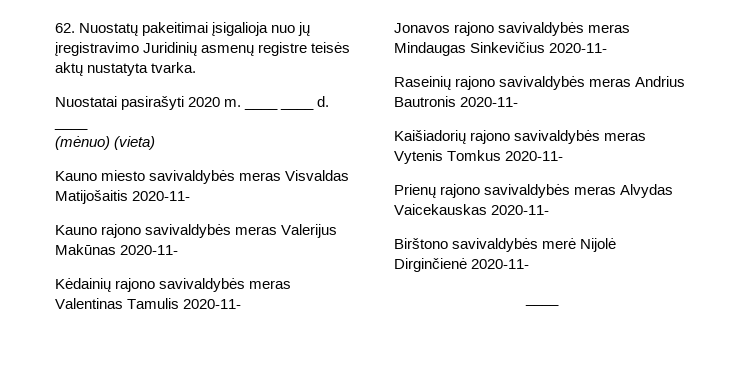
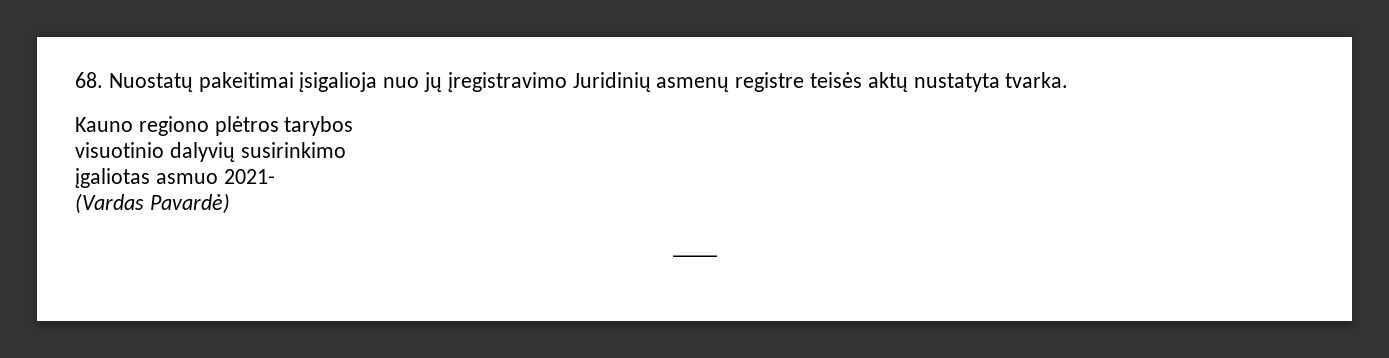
[55,23,75,33] 62. -> [75,72,103,88] 68.
[55,96,242,110] [244,107,315,110] [317,96,330,107] [54,127,88,130] [55,136,156,150] [55,170,350,184] [55,190,191,204] [55,224,338,238] [55,244,179,255] [55,278,292,292] [55,298,242,309] [394,22,631,36] [394,42,608,56] [394,76,686,90] [394,96,519,107] [394,130,647,144] [394,150,564,164] [394,184,674,198] [394,204,550,215] [394,238,617,252] [394,258,530,272] Nuostatai pasirašyti 2020 m. ____ ____ d. ____ // (mėnuo) (vieta) // Kauno miesto savivaldybės meras Visvaldas Matijošaitis 2020-11- // Kauno rajono savivaldybės meras Valerijus Makūnas 2020-11- // Kėdainių rajono savivaldybės meras Valentinas Tamulis 2020-11- // Jonavos rajono savivaldybės meras Mindaugas Sinkevičius 2020-11- // Raseinių rajono savivaldybės meras Andrius Bautronis 2020-11- // Kaišiadorių rajono savivaldybės meras Vytenis Tomkus 2020-11- // Prienų rajono savivaldybės meras Alvydas Vaicekauskas 2020-11- // Birštono savivaldybės merė Nijolė Dirginčienė 2020-11- -> [75,116,354,136] [75,142,346,162] [75,168,275,188] [75,193,230,214] Kauno regiono plėtros tarybos // visuotinio dalyvių susirinkimo // įgaliotas asmuo 2021- // (Vardas Pavardė)

